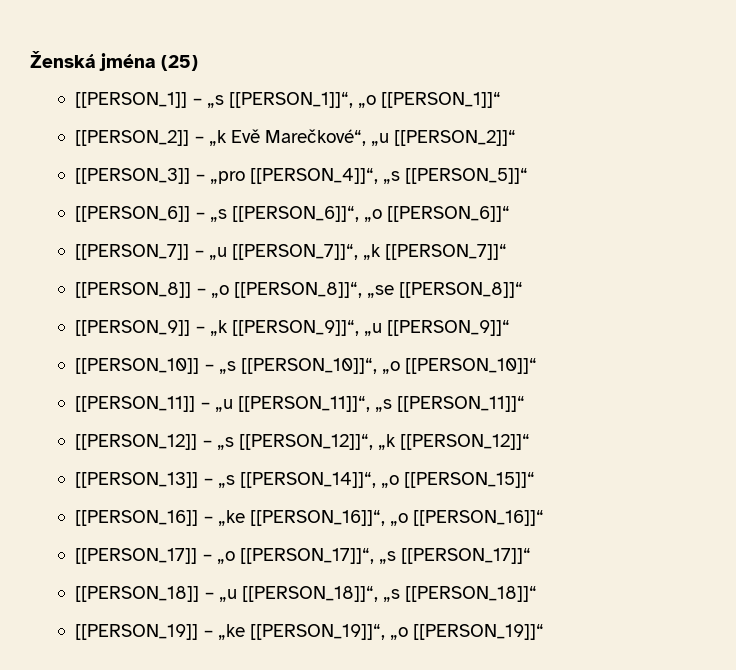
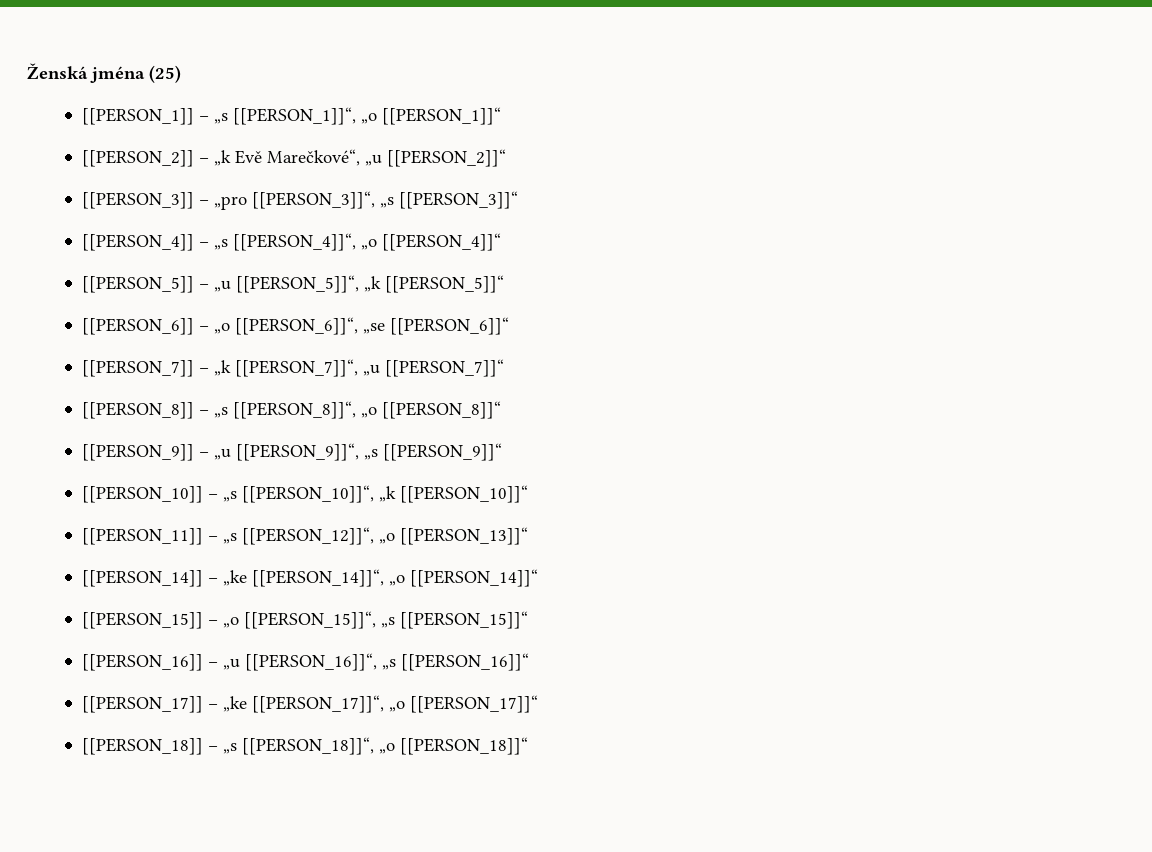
[249,168,400,184] [[PERSON_4]]“, „s -> [251,191,518,209] [81,233,501,251] [81,275,381,293] [[PERSON_3]]“, „s [[PERSON_3]]“ // [[PERSON_4]] – „s [[PERSON_4]]“, „o [[PERSON_4]]“ // [[PERSON_5]] – „u [[PERSON_5]]“, „k
[209,206,382,222] „s [[PERSON_6]]“, „o -> [213,317,385,335] „o [[PERSON_6]]“, „se
[208,244,381,260] „u [[PERSON_7]]“, „k -> [213,359,380,377] „k [[PERSON_7]]“, „u
[210,282,394,298] „o [[PERSON_8]]“, „se -> [213,401,377,419] „s [[PERSON_8]]“, „o
[209,320,382,336] „k [[PERSON_9]]“, „u -> [213,443,378,461] „u [[PERSON_9]]“, „s
[381,361,400,374] „o -> [378,486,396,502] „k
[214,396,526,412] [75,434,531,450] [75,472,399,488] „u [[PERSON_11]]“, „s [[PERSON_11]]“ // [[PERSON_12]] – „s [[PERSON_12]]“, „k [[PERSON_12]]“ // [[PERSON_13]] – „s [[PERSON_14]]“, „o -> [222,527,528,545] [81,569,538,587] [81,611,395,629] „s [[PERSON_12]]“, „o [[PERSON_13]]“ // [[PERSON_14]] – „ke [[PERSON_14]]“, „o [[PERSON_14]]“ // [[PERSON_15]] – „o [[PERSON_15]]“, „s
[217,510,408,526] „ke [[PERSON_16]]“, „o -> [222,653,396,671] „u [[PERSON_16]]“, „s
[216,548,396,564] „o [[PERSON_17]]“, „s -> [222,695,405,713] „ke [[PERSON_17]]“, „o
[218,586,538,602] [75,624,545,640] „u [[PERSON_18]]“, „s [[PERSON_18]]“ // [[PERSON_19]] – „ke [[PERSON_19]]“, „o [[PERSON_19]]“ -> [222,737,528,755] „s [[PERSON_18]]“, „o [[PERSON_18]]“

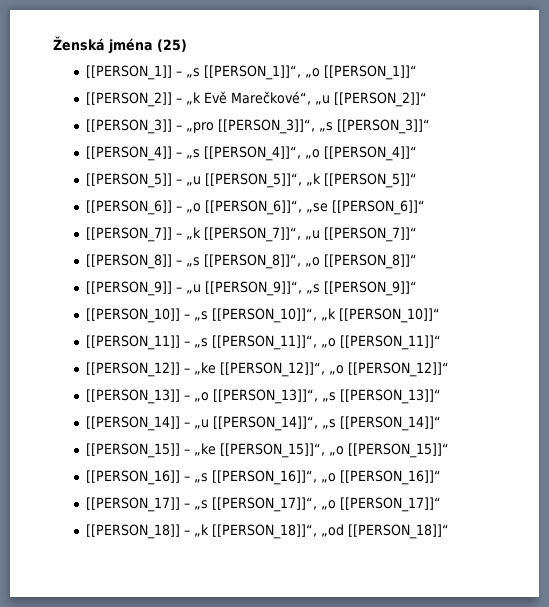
[241,527,395,545] [[PERSON_12]]“, „o -> [211,335,441,350] [85,362,449,377] [85,389,336,404] [[PERSON_11]]“, „o [[PERSON_11]]“ // [[PERSON_12]] – „ke [[PERSON_12]]“, „o [[PERSON_12]]“ // [[PERSON_13]] – „o [[PERSON_13]]“, „s
[222,569,405,587] „ke [[PERSON_14]]“, „o -> [193,416,336,431] „u [[PERSON_14]]“, „s
[222,611,395,629] „o [[PERSON_15]]“, „s -> [193,443,344,458] „ke [[PERSON_15]]“, „o
[222,653,396,671] „u [[PERSON_16]]“, „s -> [193,470,336,485] „s [[PERSON_16]]“, „o
[222,696,247,712] „ke -> [193,500,208,510] „s
[222,737,395,755] „s [[PERSON_18]]“, „o -> [193,524,344,539] „k [[PERSON_18]]“, „od

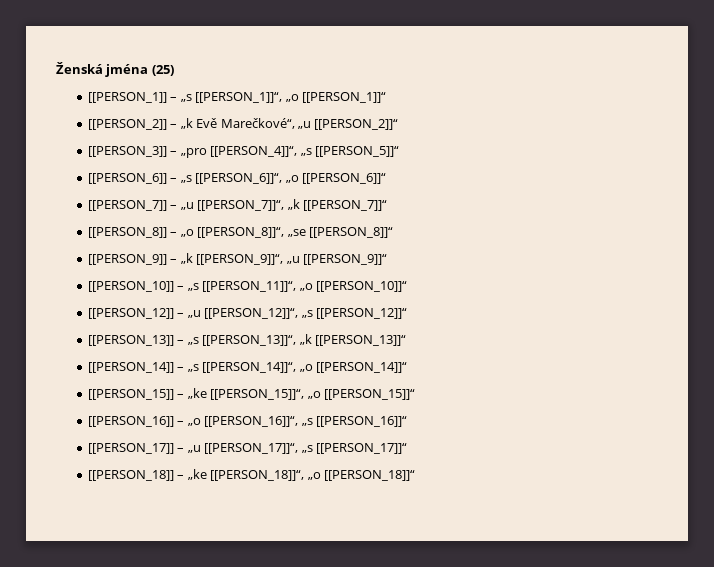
[217,119,430,134] [85,146,417,161] [85,173,321,188] [[PERSON_3]]“, „s [[PERSON_3]]“ // [[PERSON_4]] – „s [[PERSON_4]]“, „o [[PERSON_4]]“ // [[PERSON_5]] – „u [[PERSON_5]]“, „k -> [210,146,312,157] [[PERSON_4]]“, „s
[185,200,328,215] „o [[PERSON_6]]“, „se -> [180,173,299,184] „s [[PERSON_6]]“, „o
[185,227,320,242] „k [[PERSON_7]]“, „u -> [180,199,300,211] „u [[PERSON_7]]“, „k
[185,254,320,269] „s [[PERSON_8]]“, „o -> [180,227,306,238] „o [[PERSON_8]]“, „se
[185,281,320,296] „u [[PERSON_9]]“, „s -> [180,253,300,265] „k [[PERSON_9]]“, „u
[211,308,440,323] [85,335,208,350] [[PERSON_10]]“, „k [[PERSON_10]]“ // [[PERSON_11]] – „s -> (199, 287) none
[339,335,441,350] [[PERSON_11]]“ -> [315,281,407,292] [[PERSON_10]]“
[193,362,344,377] „ke [[PERSON_12]]“, „o -> [187,308,313,319] „u [[PERSON_12]]“, „s
[193,389,336,404] „o [[PERSON_13]]“, „s -> [187,334,312,346] „s [[PERSON_13]]“, „k
[193,416,336,431] „u [[PERSON_14]]“, „s -> [187,362,313,373] „s [[PERSON_14]]“, „o
[193,470,336,485] „s [[PERSON_16]]“, „o -> [187,416,313,427] „o [[PERSON_16]]“, „s
[193,497,336,512] „s [[PERSON_17]]“, „o -> [187,443,313,454] „u [[PERSON_17]]“, „s
[193,524,344,539] „k [[PERSON_18]]“, „od -> [187,469,321,481] „ke [[PERSON_18]]“, „o

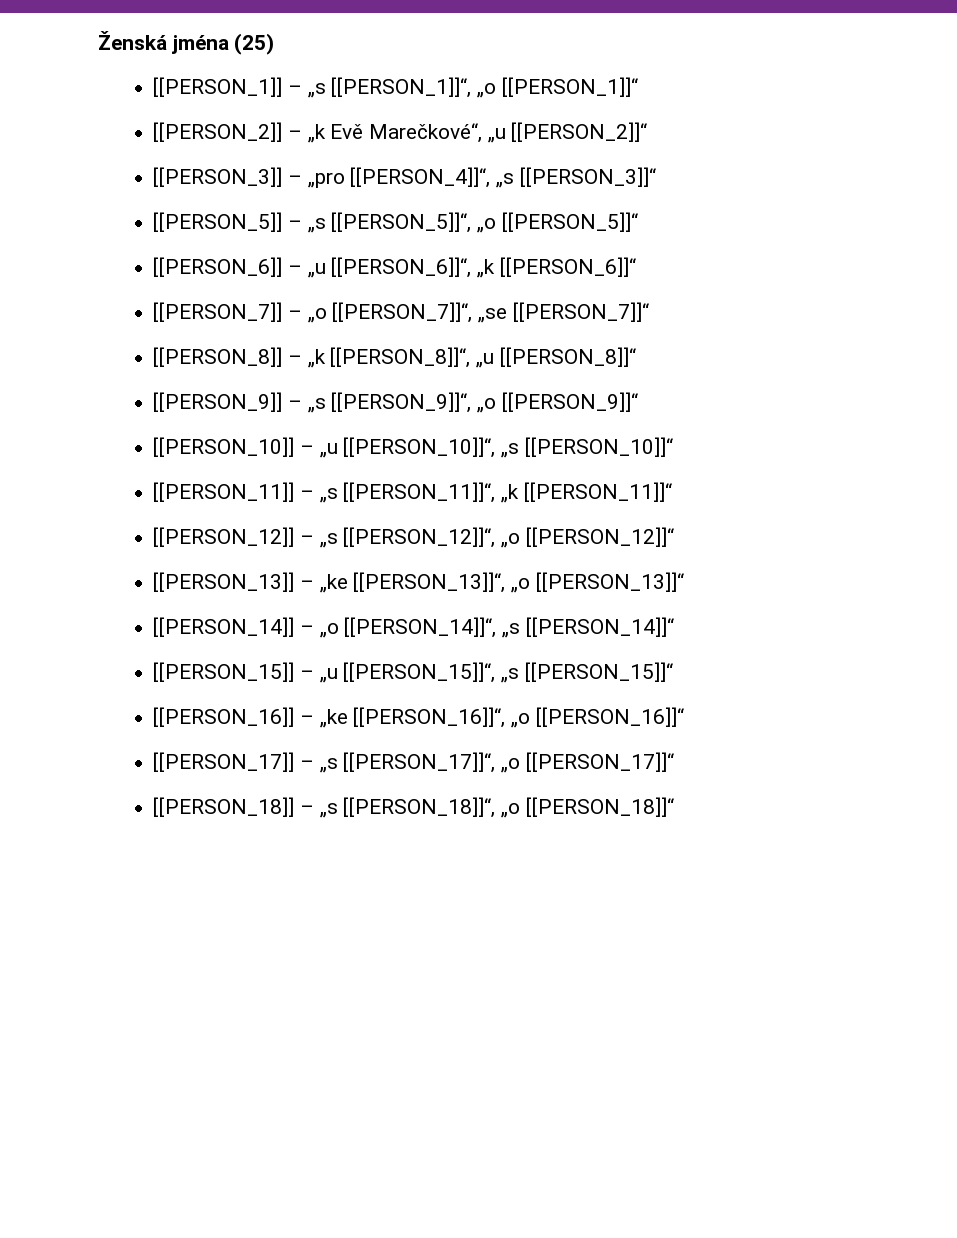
(312, 152) none -> [519,167,656,187] [153,212,497,233] [[PERSON_3]]“ // [[PERSON_5]] – „s [[PERSON_5]]“, „o
[180,173,299,184] „s [[PERSON_6]]“, „o -> [307,257,496,278] „u [[PERSON_6]]“, „k
[180,199,300,211] „u [[PERSON_7]]“, „k -> [307,302,508,323] „o [[PERSON_7]]“, „se
[180,227,306,238] „o [[PERSON_8]]“, „se -> [307,347,495,368] „k [[PERSON_8]]“, „u
[180,253,300,265] „k [[PERSON_9]]“, „u -> [307,392,497,413] „s [[PERSON_9]]“, „o
[187,281,407,292] „s [[PERSON_11]]“, „o [[PERSON_10]]“ -> [319,437,673,458] [153,482,672,503] „u [[PERSON_10]]“, „s [[PERSON_10]]“ // [[PERSON_11]] – „s [[PERSON_11]]“, „k [[PERSON_11]]“
[187,308,313,319] „u [[PERSON_12]]“, „s -> [319,527,521,548] „s [[PERSON_12]]“, „o
[187,334,312,346] „s [[PERSON_13]]“, „k -> [319,572,531,593] „ke [[PERSON_13]]“, „o
[187,362,313,373] „s [[PERSON_14]]“, „o -> [319,617,521,638] „o [[PERSON_14]]“, „s
[187,388,321,400] „ke [[PERSON_15]]“, „o -> [319,662,520,683] „u [[PERSON_15]]“, „s
[187,416,313,427] „o [[PERSON_16]]“, „s -> [319,707,531,728] „ke [[PERSON_16]]“, „o
[187,443,313,454] „u [[PERSON_17]]“, „s -> [319,752,521,773] „s [[PERSON_17]]“, „o
[187,469,207,480] „ke -> [319,803,338,818] „s

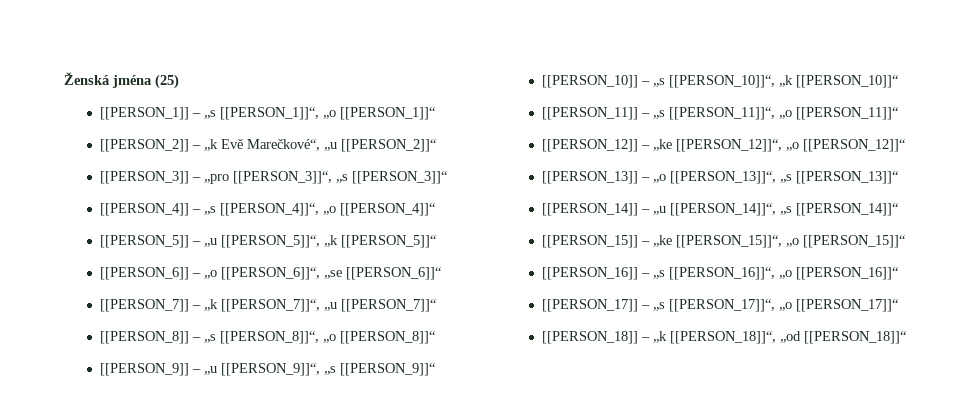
[350,167,491,188] [[PERSON_4]]“, -> [233,171,333,184] [[PERSON_3]]“,
(656, 177) none -> [100,203,436,216] // [[PERSON_4]] – „s [[PERSON_4]]“, „o [[PERSON_4]]“
[307,212,497,233] „s [[PERSON_5]]“, „o -> [204,235,339,248] „u [[PERSON_5]]“, „k
[307,257,496,278] „u [[PERSON_6]]“, „k -> [204,267,343,280] „o [[PERSON_6]]“, „se
[307,302,508,323] „o [[PERSON_7]]“, „se -> [204,299,338,312] „k [[PERSON_7]]“, „u
[307,347,495,368] „k [[PERSON_8]]“, „u -> [204,331,337,344] „s [[PERSON_8]]“, „o
[307,392,497,413] „s [[PERSON_9]]“, „o -> [204,363,337,376] „u [[PERSON_9]]“, „s
[319,437,520,458] „u [[PERSON_10]]“, „s -> [653,75,794,88] „s [[PERSON_10]]“, „k
[501,484,520,503] „k -> [779,110,793,119] „o
[319,533,338,548] „s -> [653,139,673,151] „ke
[319,572,531,593] „ke [[PERSON_13]]“, „o -> [653,171,793,184] „o [[PERSON_13]]“, „s
[319,623,339,638] „o -> [653,206,667,215] „u
[319,662,520,683] „u [[PERSON_15]]“, „s -> [653,235,800,248] „ke [[PERSON_15]]“, „o
[319,709,348,728] „ke -> [653,270,666,279] „s
[319,797,521,818] „s [[PERSON_18]]“, „o -> [653,331,802,344] „k [[PERSON_18]]“, „od

